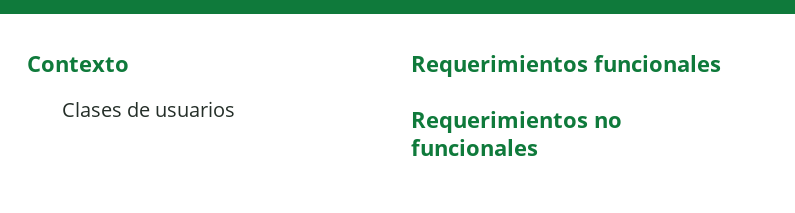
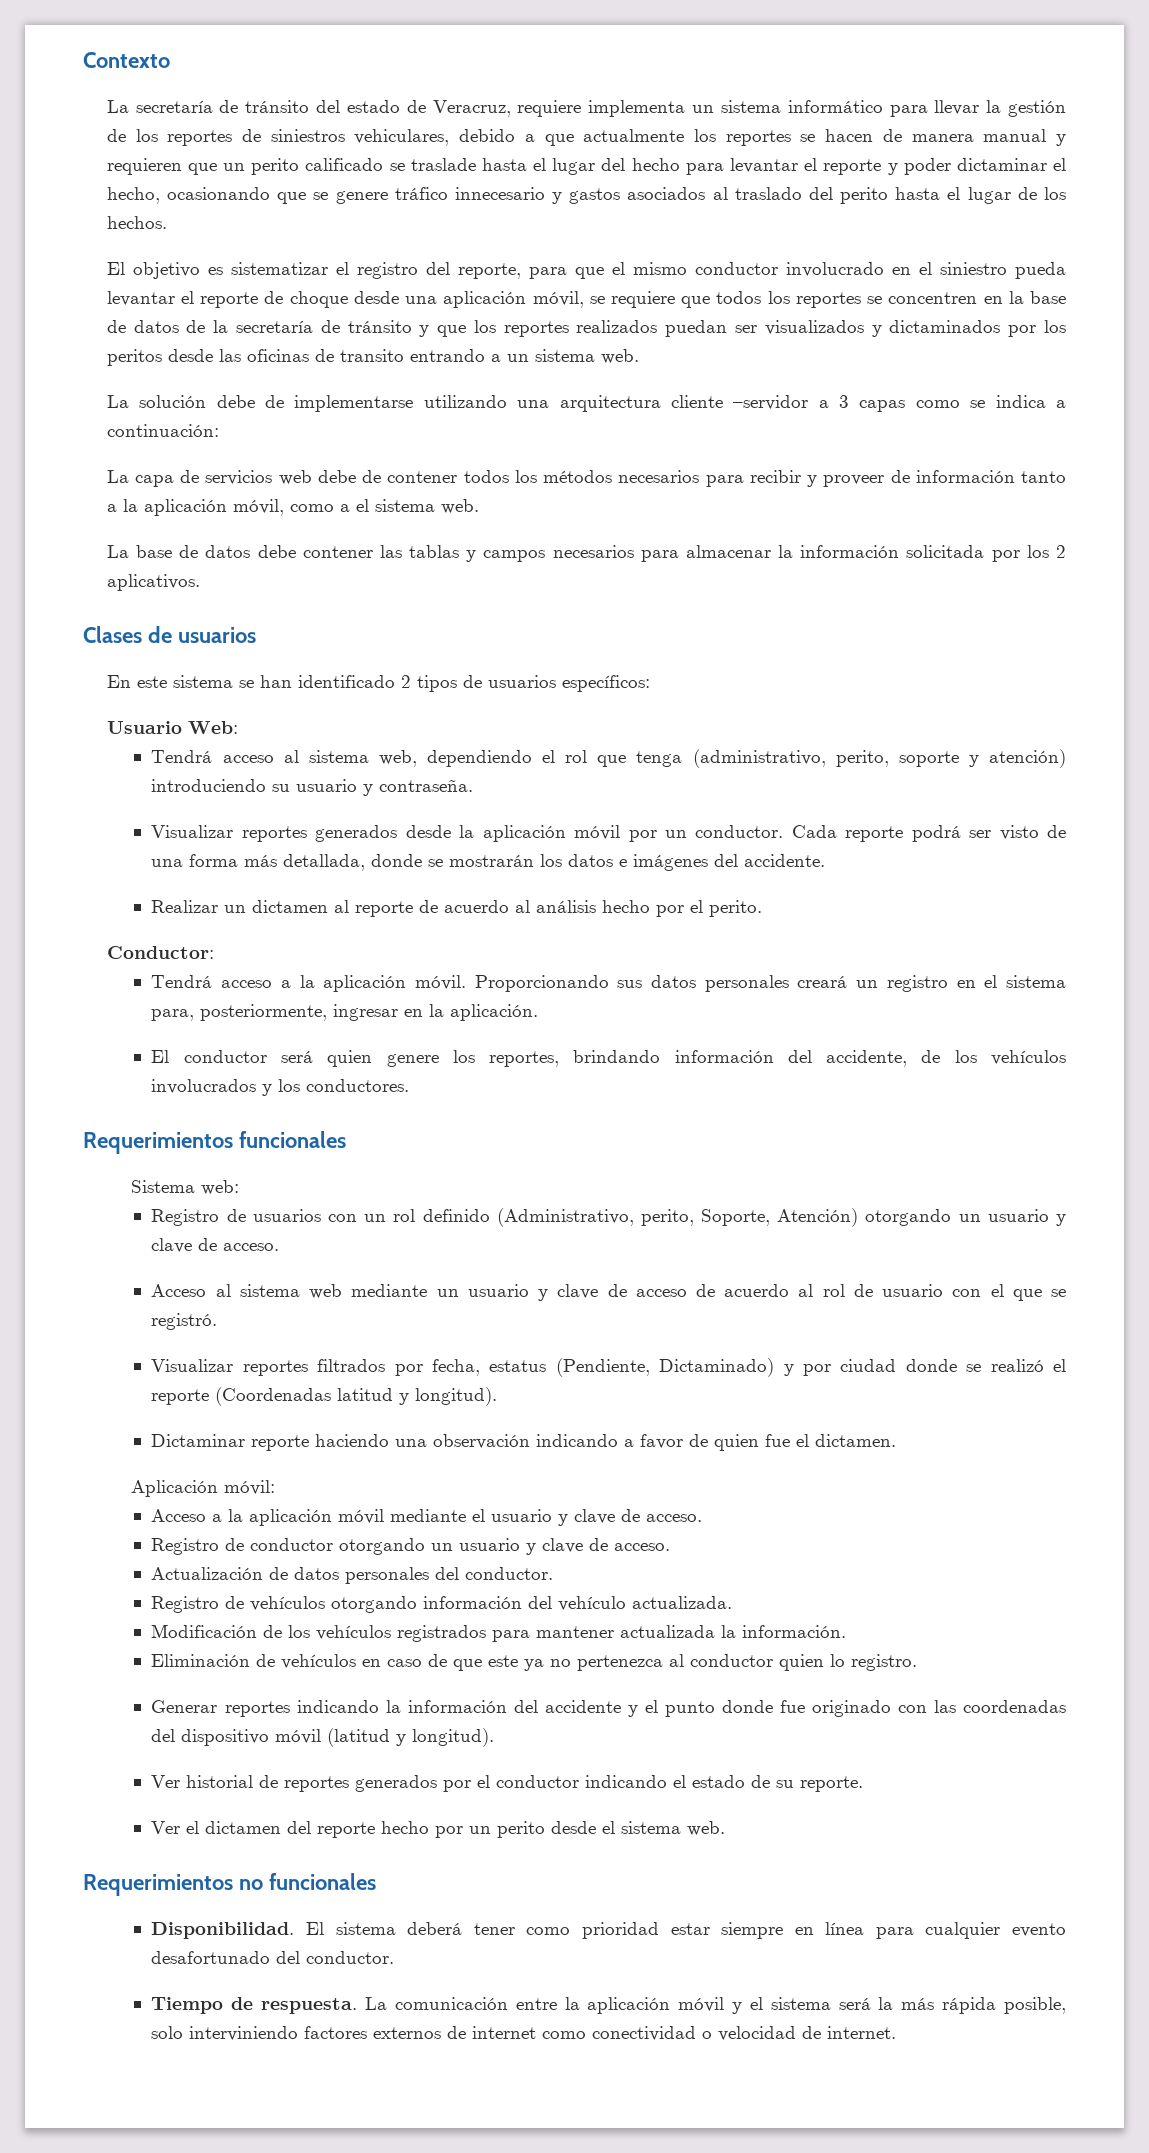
[61,101,236,117] [411,55,721,77] [411,111,622,133] [411,139,538,156] Clases de usuarios // Requerimientos funcionales // Requerimientos no funcionales -> [106,100,1066,117] [106,129,1066,146] [106,158,1066,175] [106,187,1067,204] [106,216,167,229] [106,262,1067,279] [106,291,1067,308] [106,320,1066,337] [106,349,639,366] [106,395,1066,412] [106,424,219,437] [106,470,1067,487] [106,499,479,516] [106,545,1067,562] [106,574,200,591] [83,626,256,643] [106,675,650,692] [106,721,238,734] [151,749,1067,768] [151,779,474,796] [151,825,1066,842] [151,854,826,871] [151,900,763,917] [106,946,214,959] [151,975,1066,992] [151,1004,539,1021] [151,1050,1066,1067] [151,1079,410,1096] [83,1131,346,1154] [130,1180,239,1195] [151,1208,1067,1227] [151,1238,280,1253] [151,1284,1066,1301] [151,1313,218,1330] [151,1358,1066,1377] [151,1387,498,1406] [151,1434,897,1451] [130,1480,275,1497] [151,1509,703,1526] [151,1538,671,1555] [151,1567,554,1584] [151,1596,733,1613] [151,1624,847,1642] [151,1654,918,1671] [151,1700,1066,1717] [151,1728,495,1747] [151,1775,864,1792] [151,1821,726,1838] [83,1873,376,1896] [151,1922,1067,1939] [151,1951,395,1964] [151,1997,1066,2014] [151,2026,897,2041] La secretaría de tránsito del estado de Veracruz, requiere implementa un sistema informático para llevar la gestión de los reportes de siniestros vehiculares, debido a que actualmente los reportes se hacen de manera manual y requieren que un perito calificado se traslade hasta el lugar del hecho para levantar el reporte y poder dictaminar el hecho, ocasionando que se genere tráfico innecesario y gastos asociados al traslado del perito hasta el lugar de los hechos. // El objetivo es sistematizar el registro del reporte, para que el mismo conductor involucrado en el siniestro pueda levantar el reporte de choque desde una aplicación móvil, se requiere que todos los reportes se concentren en la base de datos de la secretaría de tránsito y que los reportes realizados puedan ser visualizados y dictaminados por los peritos desde las oficinas de transito entrando a un sistema web. // La solución debe de implementarse utilizando una arquitectura cliente –servidor a 3 capas como se indica a continuación: // La capa de servicios web debe de contener todos los métodos necesarios para recibir y proveer de información tanto a la aplicación móvil, como a el sistema web. // La base de datos debe contener las tablas y campos necesarios para almacenar la información solicitada por los 2 aplicativos. // Clases de usuarios // En este sistema se han identificado 2 tipos de usuarios específicos: // Usuario Web: // Tendrá acceso al sistema web, dependiendo el rol que tenga (administrativo, perito, soporte y atención) introduciendo su usuario y contraseña. // Visualizar reportes generados desde la aplicación móvil por un conductor. Cada reporte podrá ser visto de una forma más detallada, donde se mostrarán los datos e imágenes del accidente. // Realizar un dictamen al reporte de acuerdo al análisis hecho por el perito. // Conductor: // Tendrá acceso a la aplicación móvil. Proporcionando sus datos personales creará un registro en el sistema para, posteriormente, ingresar en la aplicación. // El conductor será quien genere los reportes, brindando información del accidente, de los vehículos involucrados y los conductores. // Requerimientos funcionales // Sistema web: // Registro de usuarios con un rol definido (Administrativo, perito, Soporte, Atención) otorgando un usuario y clave de acceso. // Acceso al sistema web mediante un usuario y clave de acceso de acuerdo al rol de usuario con el que se registró. // Visualizar reportes filtrados por fecha, estatus (Pendiente, Dictaminado) y por ciudad donde se realizó el reporte (Coordenadas latitud y longitud). // Dictaminar reporte haciendo una observación indicando a favor de quien fue el dictamen. // Aplicación móvil: // Acceso a la aplicación móvil mediante el usuario y clave de acceso. // Registro de conductor otorgando un usuario y clave de acceso. // Actualización de datos personales del conductor. // Registro de vehículos otorgando información del vehículo actualizada. // Modificación de los vehículos registrados para mantener actualizada la información. // Eliminación de vehículos en caso de que este ya no pertenezca al conductor quien lo registro. // Generar reportes indicando la información del accidente y el punto donde fue originado con las coordenadas del dispositivo móvil (latitud y longitud). // Ver historial de reportes generados por el conductor indicando el estado de su reporte. // Ver el dictamen del reporte hecho por un perito desde el sistema web. // Requerimientos no funcionales // Disponibilidad. El sistema deberá tener como prioridad estar siempre en línea para cualquier evento desafortunado del conductor. // Tiempo de respuesta. La comunicación entre la aplicación móvil y el sistema será la más rápida posible, solo interviniendo factores externos de internet como conectividad o velocidad de internet.

